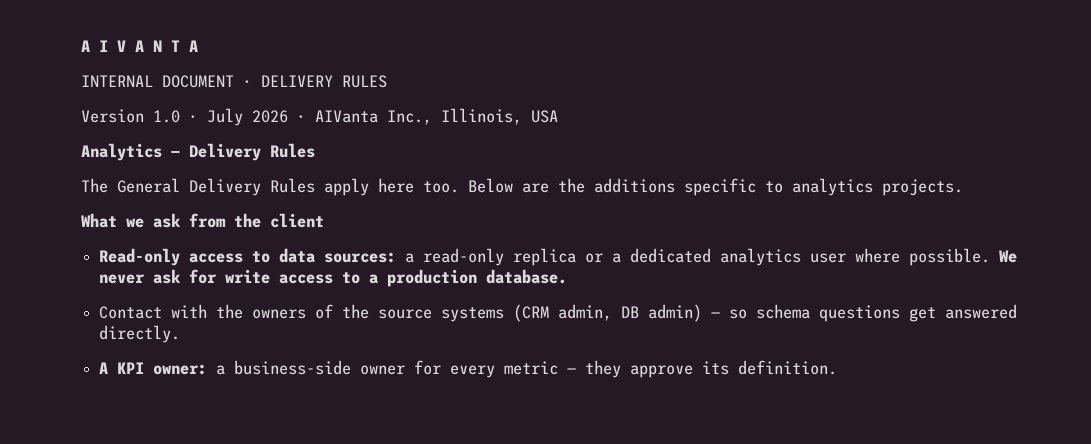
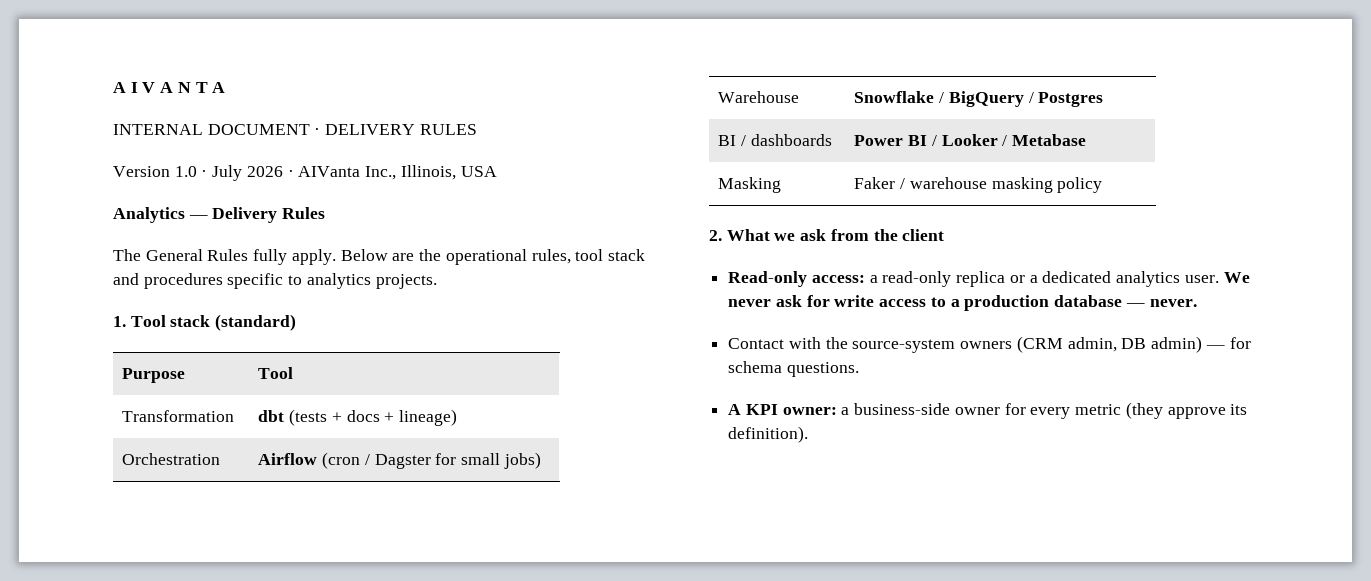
[189,178,963,196] Delivery Rules apply here too. Below are the additions specific to analytics projects. // -> [207,249,645,265] [113,273,437,289] [113,314,297,331] [122,368,186,383] [258,367,294,379] [122,410,235,422] [258,409,458,426] [122,453,221,465] [258,452,541,469] [718,91,800,103] [854,91,1104,107] [718,134,832,146] [854,134,1087,146] [718,177,782,193] [854,177,1103,193] [709,230,722,241] Rules fully apply. Below are the operational rules, tool stack and procedures specific to analytics projects. // 1. Tool stack (standard) // Purpose | Tool // Transformation | dbt (tests + docs + lineage) // Orchestration | Airflow (cron / Dagster for small jobs) // Warehouse | Snowflake / BigQuery / Postgres // BI / dashboards | Power BI / Looker / Metabase // Masking | Faker / warehouse masking policy // 2.
[189,248,397,263] access to data sources: -> [811,275,865,283] access:
[810,248,991,266] user where possible. -> [1184,275,1219,283] user.
[486,269,568,284] database. -> [1054,295,1197,307] database — never.
[252,304,505,322] owners of the source systems -> [852,339,1013,353] source-system owners
[729,304,1018,322] [99,325,181,343] so schema questions get answered directly. -> [1229,337,1251,349] [728,361,859,377] for schema questions.
[567,360,622,378] — they -> [1125,402,1163,419] (they
[738,360,838,375] definition. -> [728,426,809,443] definition).

